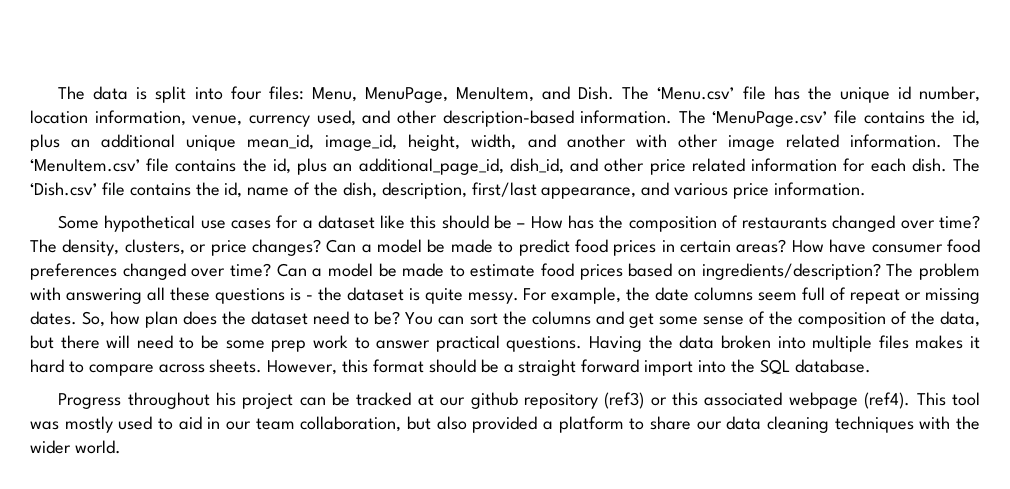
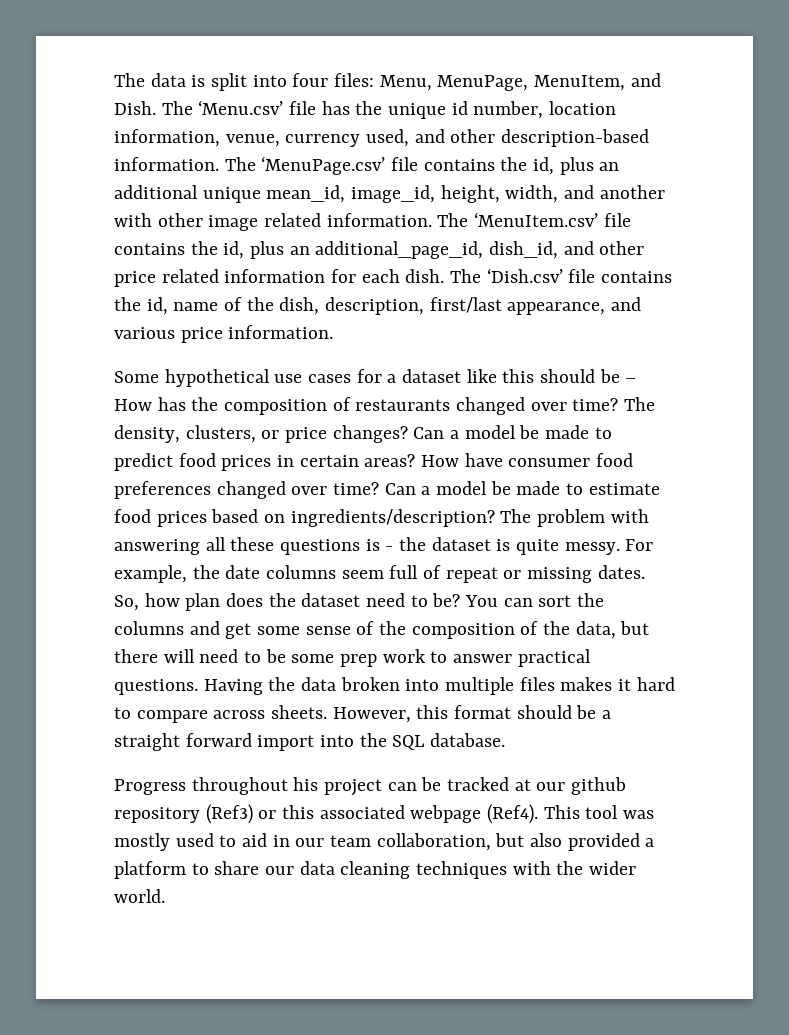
[604,392,645,409] (ref3) -> [205,804,253,824] (Ref3)
[864,392,911,409] (ref4). -> [487,804,539,824] (Ref4).

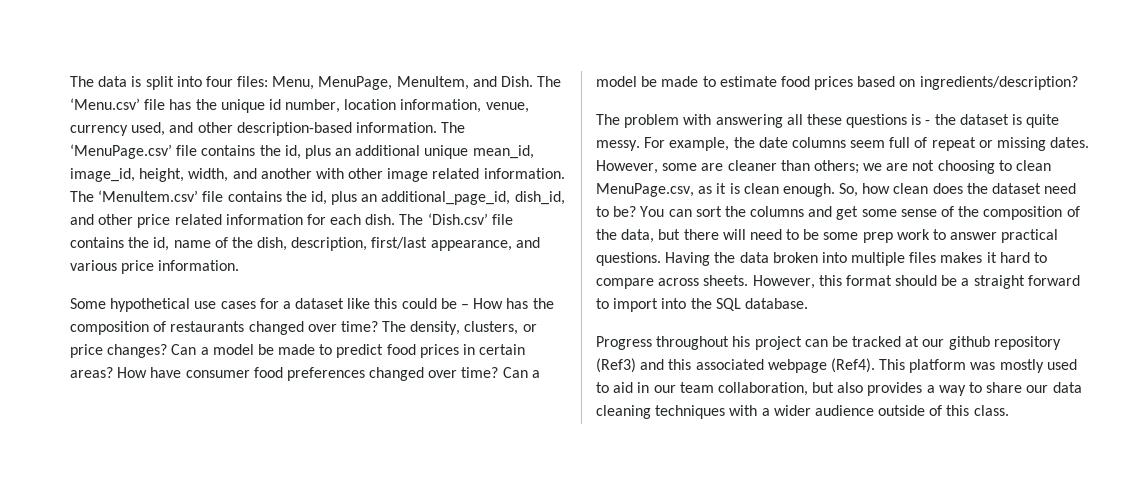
[540,369,596,383] should -> [401,298,437,309] could
(495, 518) none -> (1078, 83) //
(645, 572) none -> [596,160,1052,174] [596,183,835,197] However, some are cleaner than others; we are not choosing to clean MenuPage.csv, as it is clean enough.
[185,593,221,611] plan -> [893,183,929,194] clean
(252, 740) none -> [596,298,609,309] to
[258,810,277,819] or -> [640,359,665,370] and
[585,805,619,819] tool -> [909,359,967,373] platform
[567,833,655,851] [114,861,186,879] provided a platform -> [867,382,966,396] provides a way
[556,861,637,875] [114,889,165,903] the wider world. -> [761,405,1009,416] a wider audience outside of this class.

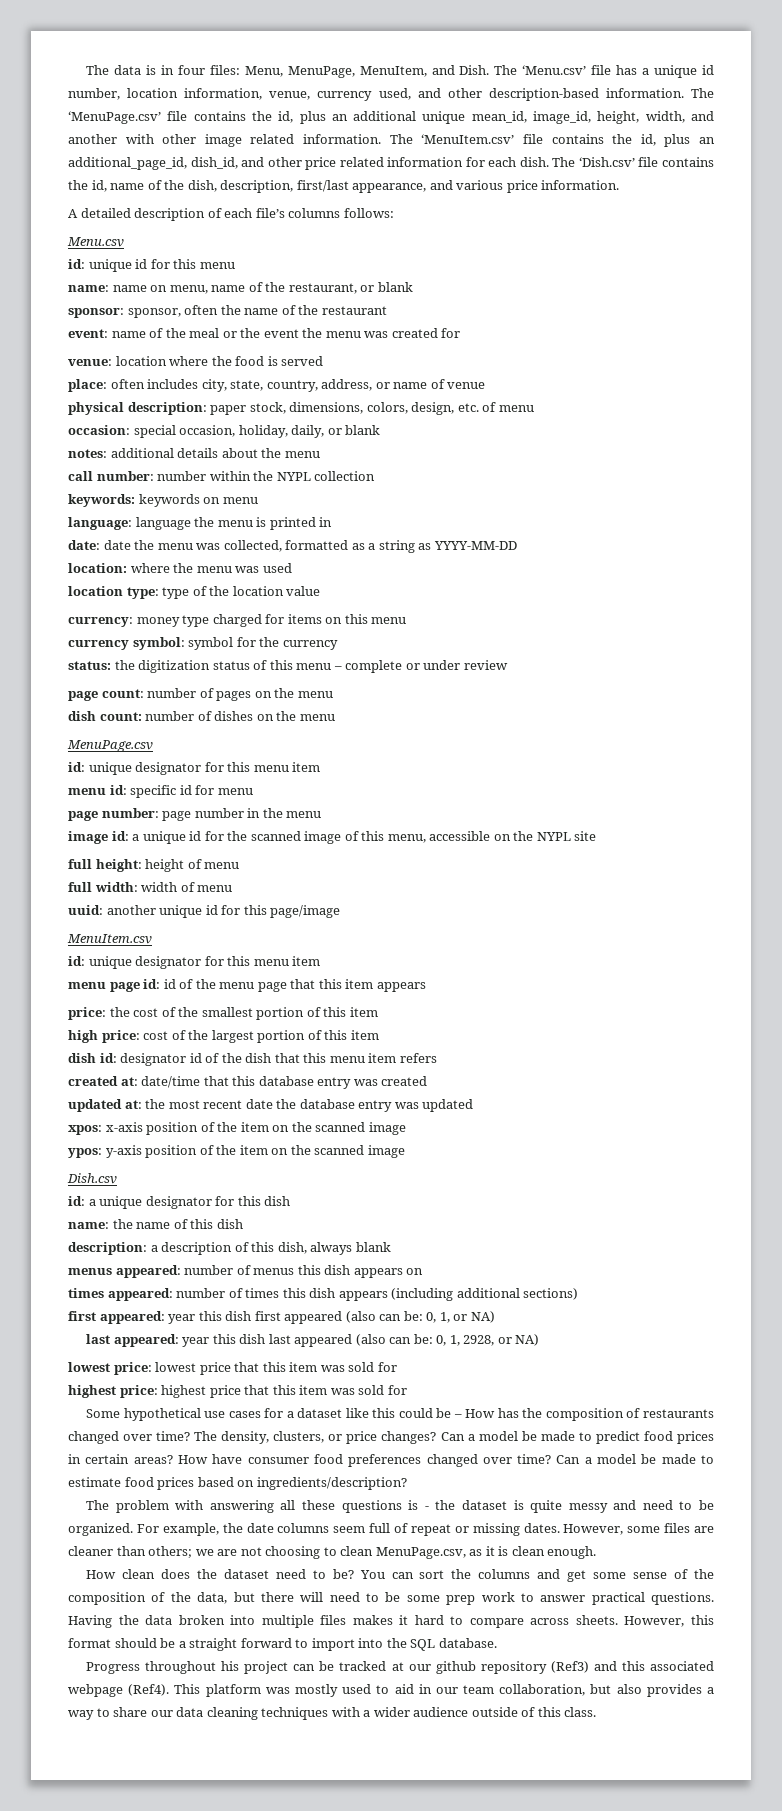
[145,76,202,90] split into -> [160,65,174,75] in
[195,99,217,110] the -> [642,68,650,75] a
(240, 265) none -> [68,208,394,221] [67,237,124,247] [68,259,235,272] [68,282,413,294] [68,305,387,318] [68,328,461,338] [68,356,324,366] [68,379,486,392] [68,402,534,415] [68,425,381,438] [68,448,320,458] [68,471,376,481] [68,494,258,507] [68,517,333,530] [68,540,517,553] [68,563,292,573] [68,586,321,599] [68,614,407,627] [68,637,338,650] [68,660,508,673] [68,688,333,701] [68,711,335,721] [67,740,153,752] [68,762,321,775] [68,785,253,798] [68,808,322,821] [68,831,597,844] [68,859,240,872] [68,882,233,892] [68,905,341,918] [67,934,152,944] [68,956,321,969] [68,979,426,992] [68,1007,378,1020] [68,1030,379,1043] [68,1053,437,1066] [68,1076,428,1089] [68,1099,474,1112] [68,1122,406,1135] [68,1145,405,1158] [67,1173,117,1184] [68,1196,291,1209] [68,1219,243,1229] [68,1242,391,1255] [68,1265,424,1278] [68,1288,579,1301] [68,1311,495,1324] [86,1334,540,1347] [68,1362,397,1375] [68,1385,407,1398] // A detailed description of each file’s columns follows: // Menu.csv // id: unique id for this menu // name: name on menu, name of the restaurant, or blank // sponsor: sponsor, often the name of the restaurant // event: name of the meal or the event the menu was created for // venue: location where the food is served // place: often includes city, state, country, address, or name of venue // physical description: paper stock, dimensions, colors, design, etc. of menu // occasion: special occasion, holiday, daily, or blank // notes: additional details about the menu // call number: number within the NYPL collection // keywords: keywords on menu // language: language the menu is printed in // date: date the menu was collected, formatted as a string as YYYY-MM-DD // location: where the menu was used // location type: type of the location value // currency: money type charged for items on this menu // currency symbol: symbol for the currency // status: the digitization status of this menu – complete or under review // page count: number of pages on the menu // dish count: number of dishes on the menu // MenuPage.csv // id: unique designator for this menu item // menu id: specific id for menu // page number: page number in the menu // image id: a unique id for the scanned image of this menu, accessible on the NYPL site // full height: height of menu // full width: width of menu // uuid: another unique id for this page/image // MenuItem.csv // id: unique designator for this menu item // menu page id: id of the menu page that this item appears // price: the cost of the smallest portion of this item // high price: cost of the largest portion of this item // dish id: designator id of the dish that this menu item refers // created at: date/time that this database entry was created // updated at: the most recent date the database entry was updated // xpos: x-axis position of the item on the scanned image // ypos: y-axis position of the item on the scanned image // Dish.csv // id: a unique designator for this dish // name: the name of this dish // description: a description of this dish, always blank // menus appeared: number of menus this dish appears on // times appeared: number of times this dish appears (including additional sections) // first appeared: year this dish first appeared (also can be: 0, 1, or NA) // last appeared: year this dish last appeared (also can be: 0, 1, 2928, or NA) // lowest price: lowest price that this item was sold for // highest price: highest price that this item was sold for
[596,140,640,151] messy. -> [568,1500,715,1513] [68,1523,133,1536] messy and need to be organized.
(698, 167) none -> [664,1523,691,1533] files
[839,183,891,197] So, how -> [86,1570,117,1579] // How

